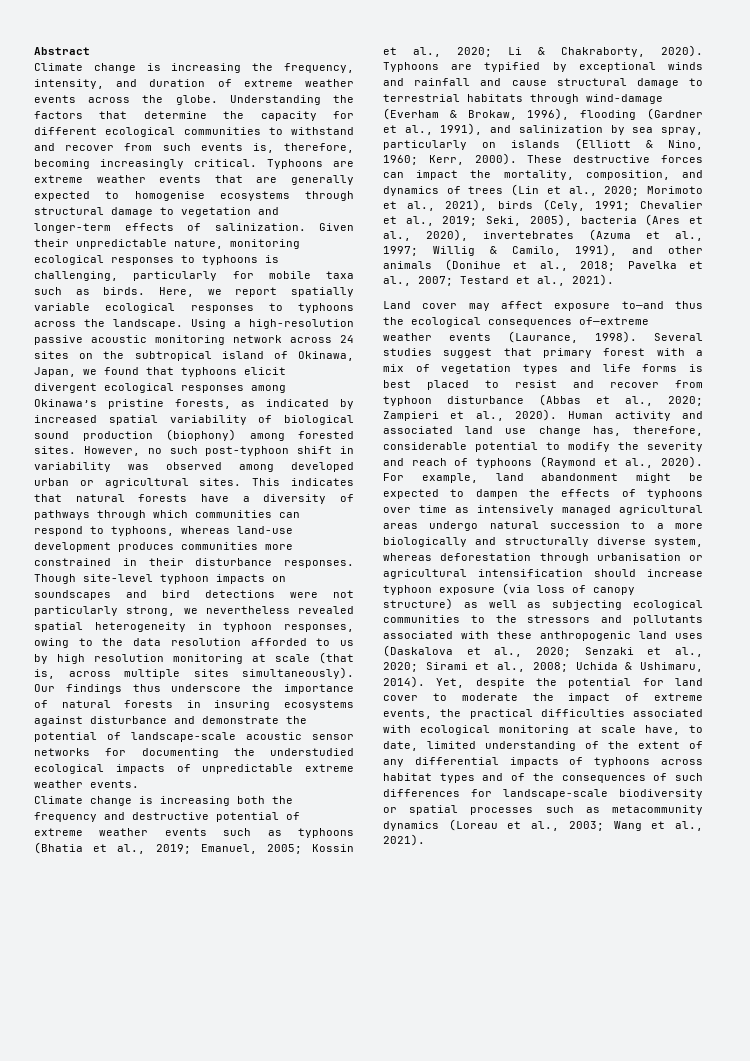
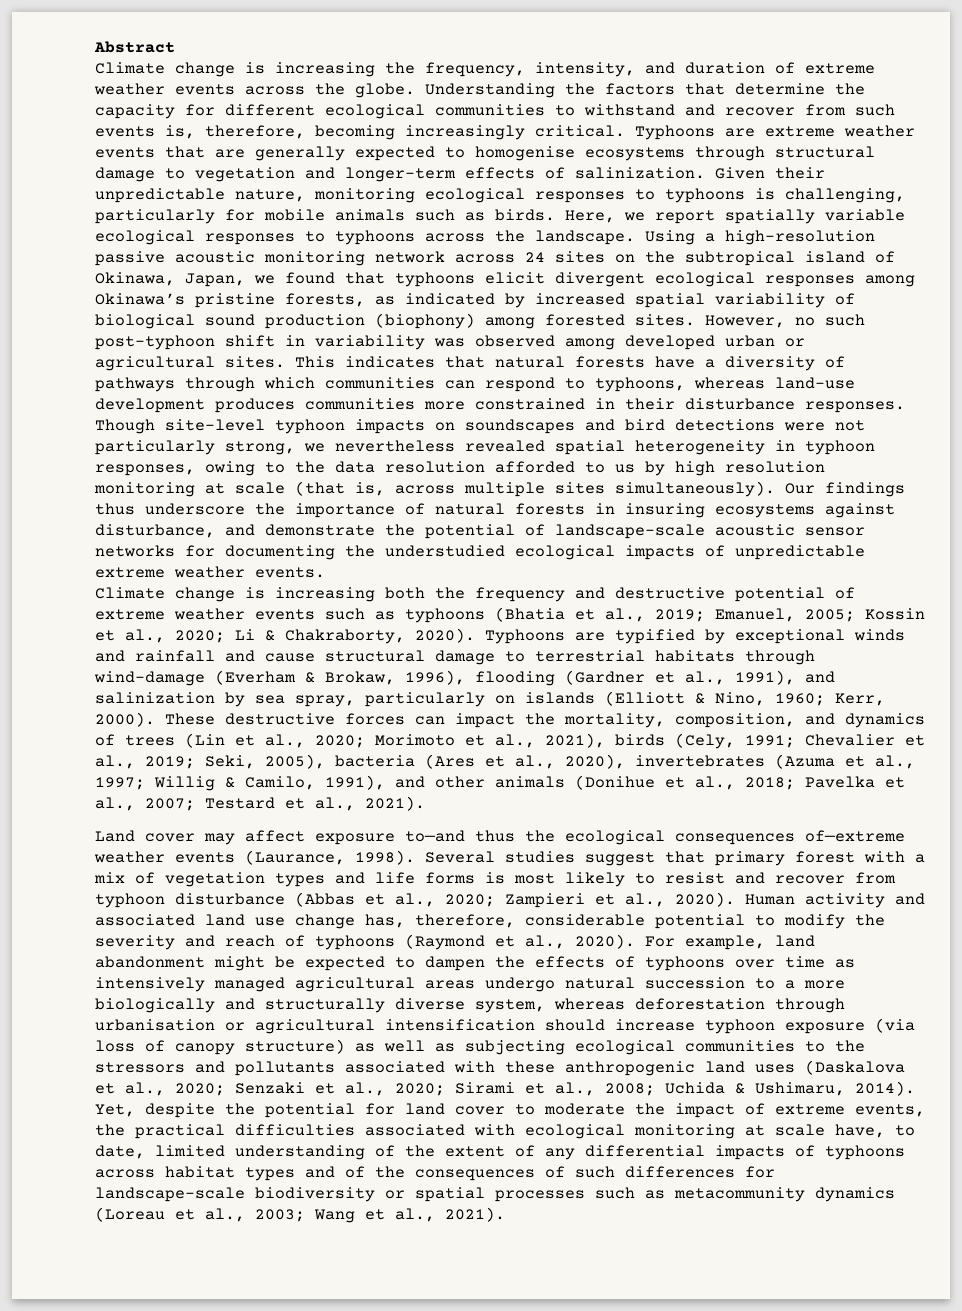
[326,271,354,279] taxa -> [335,209,405,221] animals
[90,716,167,724] disturbance -> [95,524,215,538] disturbance,
[383,380,469,390] best placed -> [514,872,625,887] most likely

